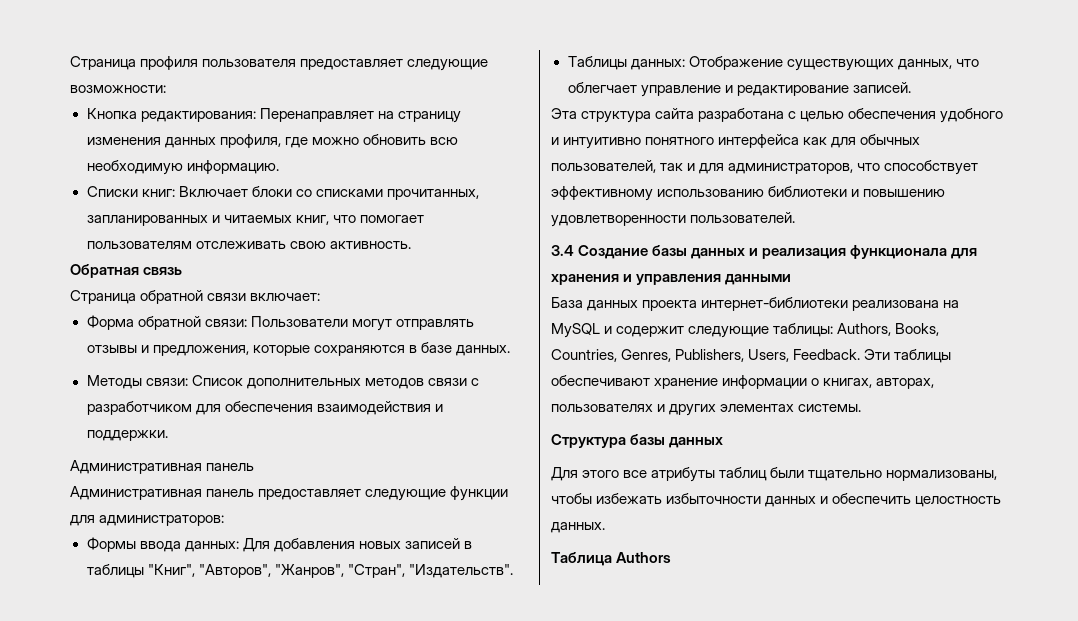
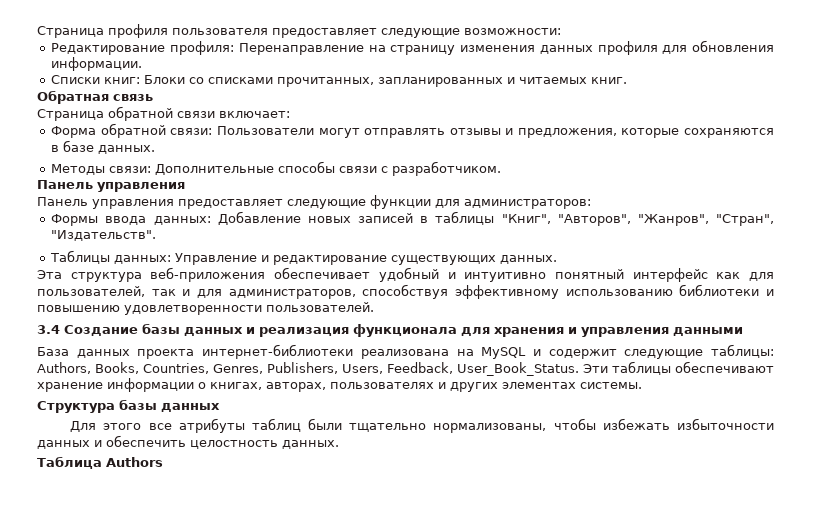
[86,108,374,122] Кнопка редактирования: Перенаправляет -> [51,41,364,55] Редактирование профиля: Перенаправление
[219,134,458,148] [86,160,279,175] профиля, где можно обновить всю необходимую информацию. -> [597,40,774,55] [51,57,143,71] профиля для обновления информации.
[178,186,292,197] Включает блоки -> [144,75,186,84] Блоки
[295,215,424,225] [86,241,411,249] книг, что помогает пользователям отслеживать свою активность. -> [591,77,628,84] книг.
[191,375,479,389] [86,401,443,415] [86,430,168,441] [70,460,255,474] [70,486,255,500] Список дополнительных методов связи с разработчиком для обеспечения взаимодействия и поддержки. // Административная панель // Административная панель -> [155,161,502,176] [37,180,185,192] [37,197,174,209] Дополнительные способы связи с разработчиком. // Панель управления // Панель управления
[242,538,355,552] Для добавления -> [217,211,301,225] Добавление
[688,56,979,71] [567,82,911,97] [551,108,1004,123] [551,134,800,149] Отображение существующих данных, что облегчает управление и редактирование записей. // Эта структура сайта разработана с целью обеспечения удобного и интуитивно понятного интерфейса -> [175,253,558,265] [37,267,708,282] Управление и редактирование существующих данных. // Эта структура веб-приложения обеспечивает удобный и интуитивно понятный интерфейс
[860,134,921,145] обычных -> (775, 276) none
[857,160,979,175] что способствует -> [362,284,449,299] способствуя
[793,349,861,360] Feedback. -> [387,362,579,376] Feedback, User_Book_Status.

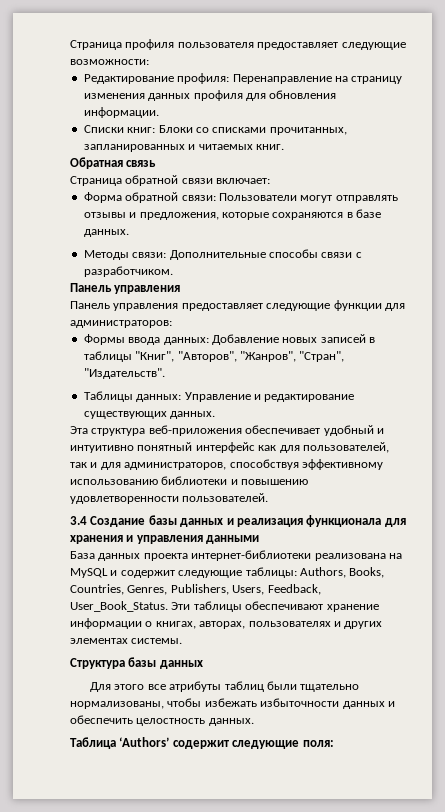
[106,457,163,467] Authors -> [119,737,334,749] ‘Authors’ содержит следующие поля:

